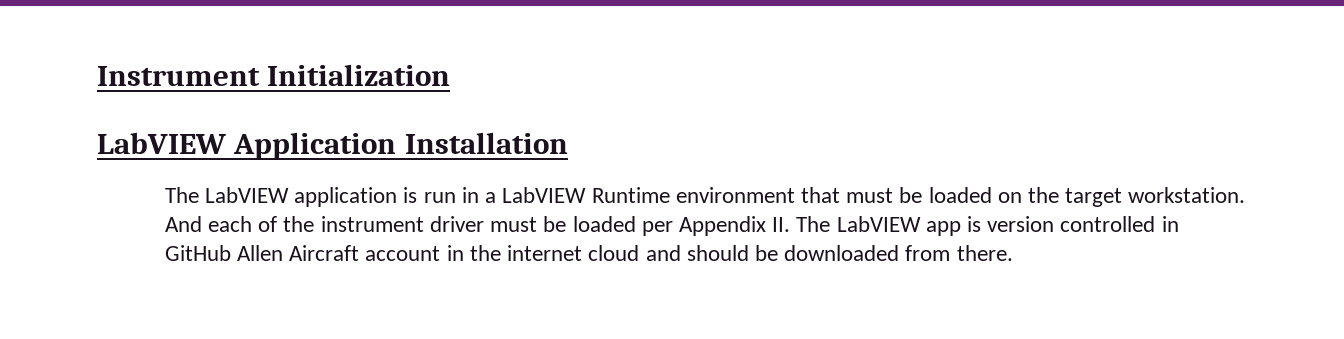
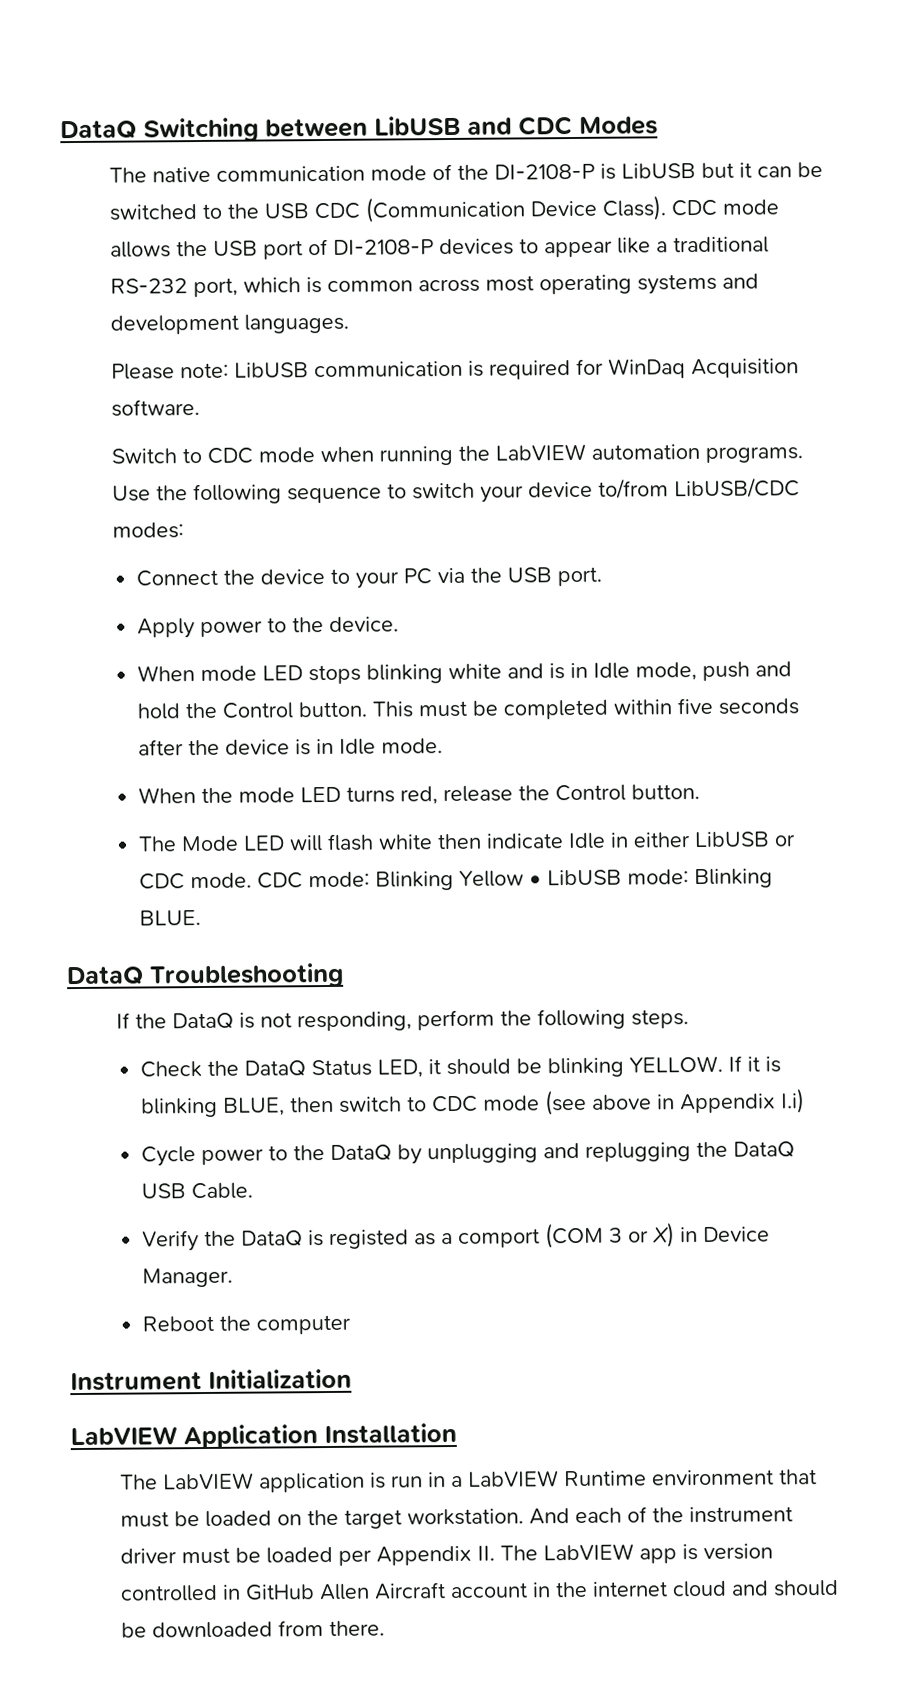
(97, 76) none -> [60,115,658,143] [108,161,823,183] [108,195,779,223] [109,236,769,260] [109,273,759,298] [109,313,349,335] [110,358,799,380] [110,399,200,417] [110,443,803,466] [111,477,800,505] [111,522,184,539] [136,566,603,589] [137,616,400,639] [137,661,793,685] [137,697,800,720] [138,738,444,756] [138,783,701,805] [138,831,797,852] [139,868,774,891] [139,910,202,926] [66,962,344,989] [115,1008,689,1032] [140,1055,782,1078] [141,1088,806,1118] [141,1141,796,1167] [141,1182,254,1200] [142,1222,771,1252] [142,1267,234,1288] [142,1314,352,1335] DataQ Switching between LibUSB and CDC Modes // The native communication mode of the DI-2108-P is LibUSB but it can be switched to the USB CDC (Communication Device Class). CDC mode allows the USB port of DI-2108-P devices to appear like a traditional RS-232 port, which is common across most operating systems and development languages. // Please note: LibUSB communication is required for WinDaq Acquisition software. // Switch to CDC mode when running the LabVIEW automation programs. Use the following sequence to switch your device to/from LibUSB/CDC modes: // Connect the device to your PC via the USB port. // Apply power to the device. // When mode LED stops blinking white and is in Idle mode, push and hold the Control button. This must be completed within five seconds after the device is in Idle mode. // When the mode LED turns red, release the Control button. // The Mode LED will flash white then indicate Idle in either LibUSB or CDC mode. CDC mode: Blinking Yellow • LibUSB mode: Blinking BLUE. // DataQ Troubleshooting // If the DataQ is not responding, perform the following steps. // Check the DataQ Status LED, it should be blinking YELLOW. If it is blinking BLUE, then switch to CDC mode (see above in Appendix I.i) // Cycle power to the DataQ by unplugging and replugging the DataQ USB Cable. // Verify the DataQ is registed as a comport (COM 3 or X) in Device Manager. // Reboot the computer //

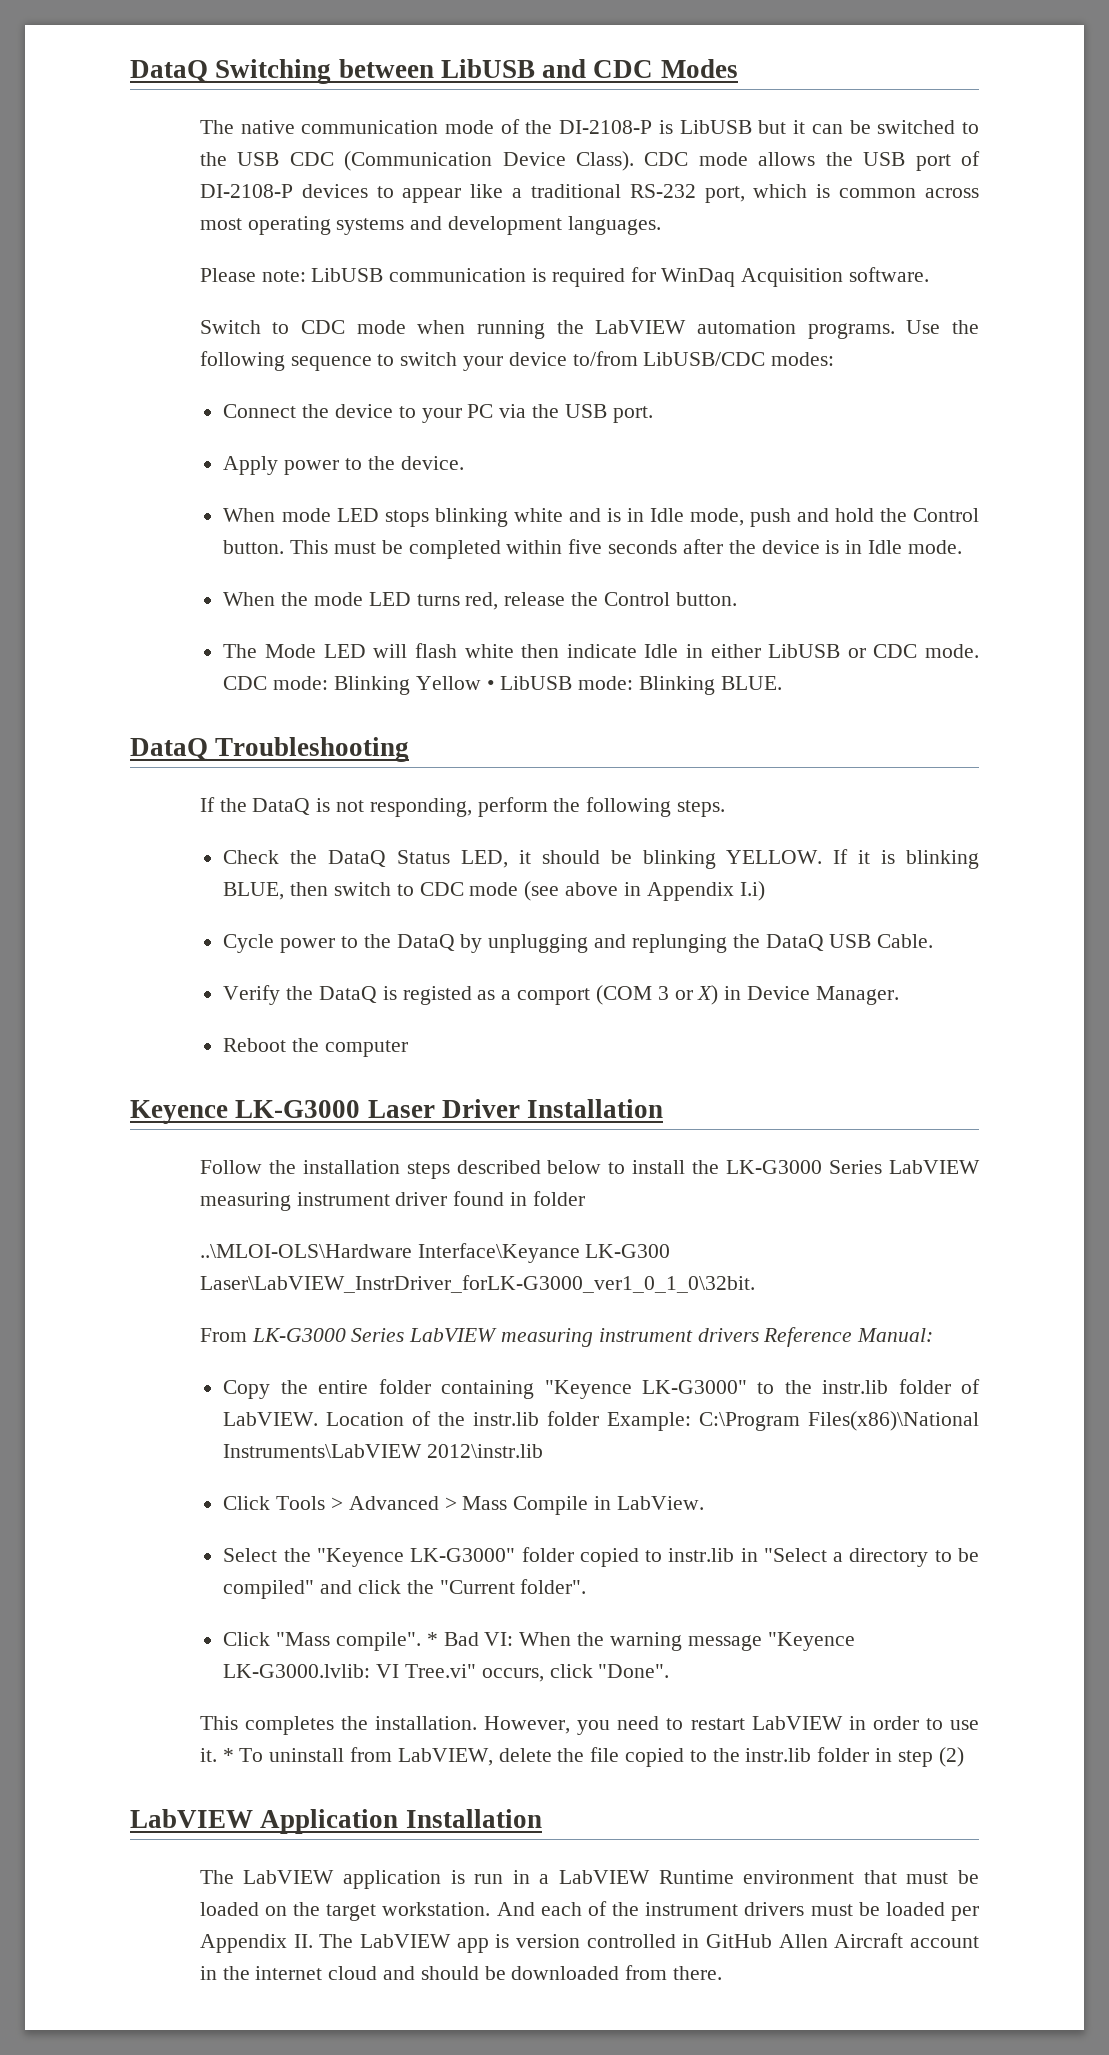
[585,1142,692,1162] replugging -> [631,934,727,953] replunging
[70,1368,352,1392] Instrument Initialization -> [130,1099,664,1124] [199,1160,980,1179] [199,1191,585,1211] [199,1243,671,1263] [199,1275,755,1293] [199,1327,934,1347] [223,1379,981,1399] [223,1411,979,1431] [223,1444,544,1458] [223,1496,704,1515] [223,1547,980,1567] [223,1579,587,1599] [223,1632,855,1651] [223,1664,670,1682] [199,1716,980,1735] [199,1747,964,1767] Keyence LK-G3000 Laser Driver Installation // Follow the installation steps described below to install the LK-G3000 Series LabVIEW measuring instrument driver found in folder // ..\MLOI-OLS\Hardware Interface\Keyance LK-G300 Laser\LabVIEW_InstrDriver_forLK-G3000_ver1_0_1_0\32bit. // From LK-G3000 Series LabVIEW measuring instrument drivers Reference Manual: // Copy the entire folder containing "Keyence LK-G3000" to the instr.lib folder of LabVIEW. Location of the instr.lib folder Example: C:\Program Files(x86)\National Instruments\LabVIEW 2012\instr.lib // Click Tools > Advanced > Mass Compile in LabView. // Select the "Keyence LK-G3000" folder copied to instr.lib in "Select a directory to be compiled" and click the "Current folder". // Click "Mass compile". * Bad VI: When the warning message "Keyence LK-G3000.lvlib: VI Tree.vi" occurs, click "Done". // This completes the installation. However, you need to restart LabVIEW in order to use it. * To uninstall from LabVIEW, delete the file copied to the instr.lib folder in step (2)
[119,1548,177,1564] driver -> [744,1902,805,1916] drivers

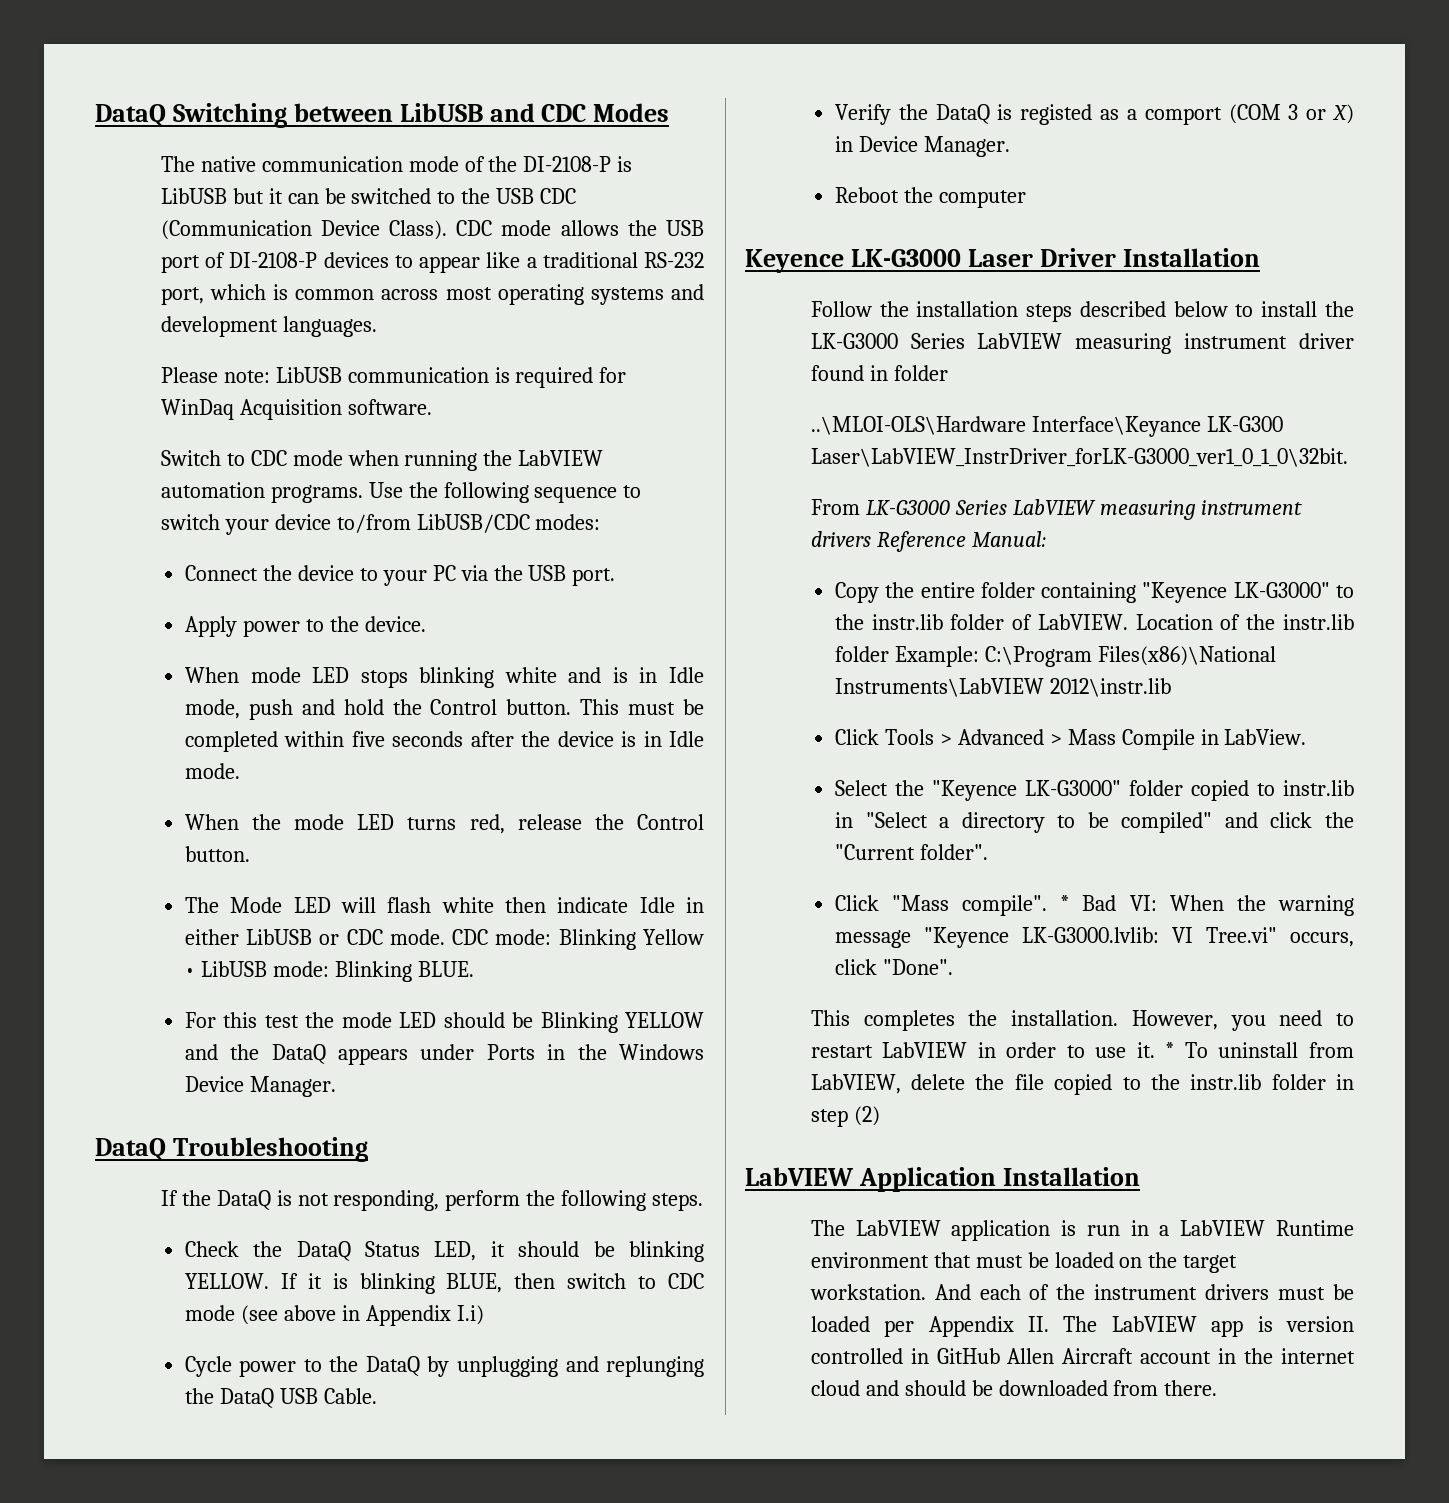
(782, 683) none -> [184,1012,704,1033] [184,1044,705,1065] [184,1076,336,1097] // For this test the mode LED should be Blinking YELLOW and the DataQ appears under Ports in the Windows Device Manager.

